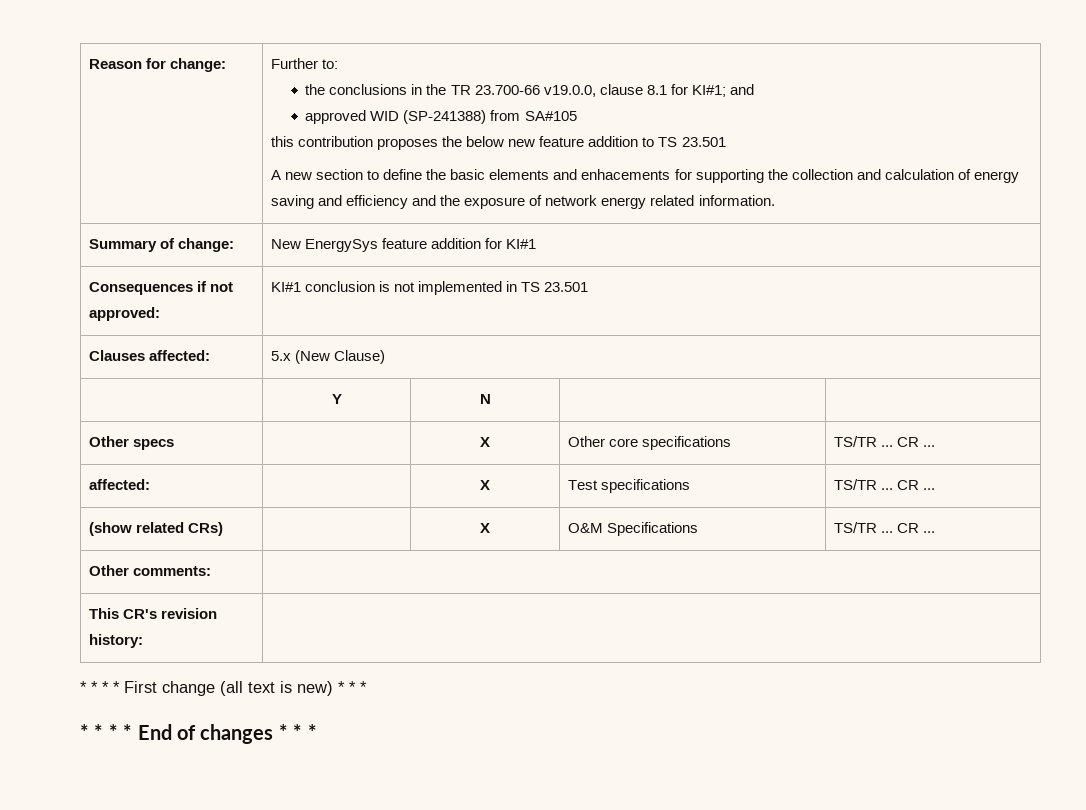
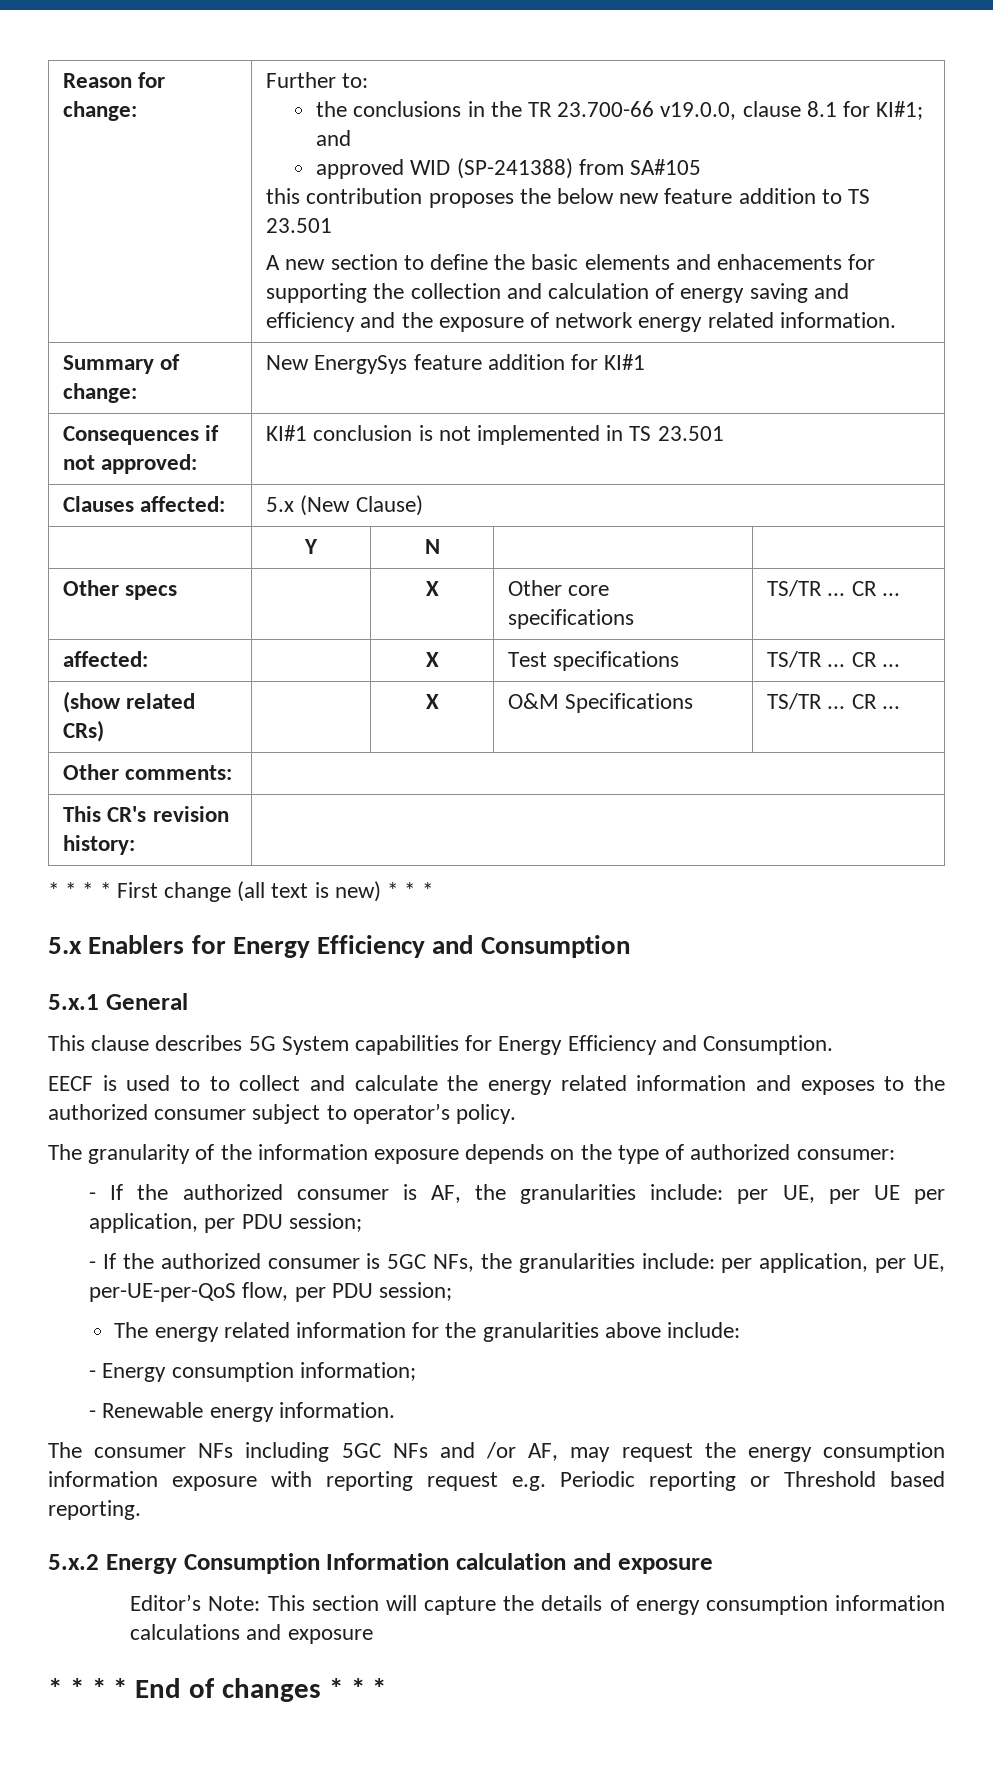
(367, 687) none -> [48,935,630,958] [48,993,188,1010] [48,1035,834,1055] [48,1075,945,1095] [48,1103,517,1124] [48,1144,895,1164] [89,1184,945,1204] [89,1213,362,1233] [89,1253,946,1273] [89,1282,452,1302] [114,1322,741,1342] [89,1362,416,1382] [89,1402,395,1422] [48,1442,945,1462] [48,1471,945,1491] [48,1500,141,1520] [48,1553,713,1574] [130,1594,945,1615] [130,1624,373,1644] // 5.x Enablers for Energy Efficiency and Consumption // 5.x.1 General // This clause describes 5G System capabilities for Energy Efficiency and Consumption. // EECF is used to to collect and calculate the energy related information and exposes to the authorized consumer subject to operator’s policy. // The granularity of the information exposure depends on the type of authorized consumer: // - If the authorized consumer is AF, the granularities include: per UE, per UE per application, per PDU session; // - If the authorized consumer is 5GC NFs, the granularities include: per application, per UE, per-UE-per-QoS flow, per PDU session; // The energy related information for the granularities above include: // - Energy consumption information; // - Renewable energy information. // The consumer NFs including 5GC NFs and /or AF, may request the energy consumption information exposure with reporting request e.g. Periodic reporting or Threshold based reporting. // 5.x.2 Energy Consumption Information calculation and exposure // Editor’s Note: This section will capture the details of energy consumption information calculations and exposure

